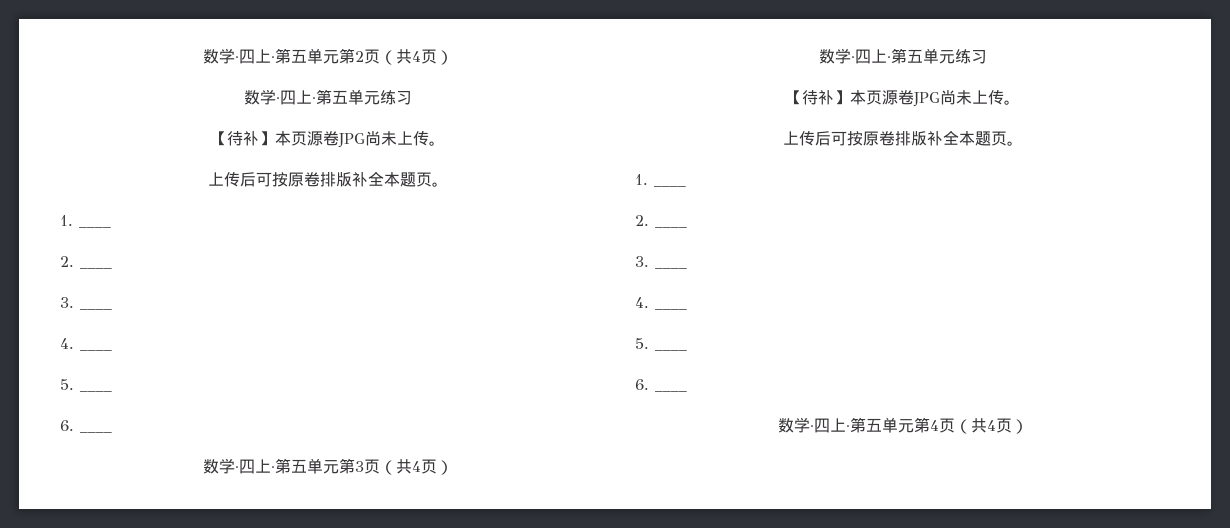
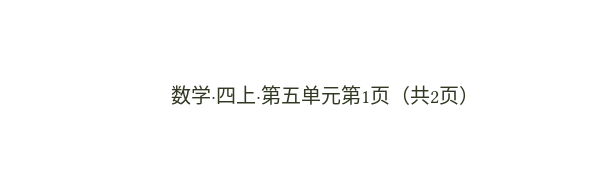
[202,48,453,65] [243,89,412,105] [210,131,445,148] [207,171,448,187] [60,215,73,226] [79,226,111,228] [60,256,74,267] [80,267,112,269] [60,297,74,308] [80,308,112,310] [60,338,74,349] [80,349,112,351] [60,379,74,390] [80,390,112,392] [60,420,74,431] [80,431,112,433] [202,458,453,475] [818,48,987,64] [785,90,1020,107] [782,130,1023,146] [635,174,648,185] [654,185,686,187] [635,215,649,226] [655,226,687,228] [635,256,649,267] [655,267,687,269] [635,297,649,308] [655,308,687,310] [635,338,649,349] [655,349,687,351] [635,379,649,390] [655,390,687,392] [777,417,996,434] 数学·四上·第五单元第2页（共4页） // 数学·四上·第五单元练习 // 【待补】本页源卷JPG尚未上传。 // 上传后可按原卷排版补全本题页。 // 1. ____ // 2. ____ // 3. ____ // 4. ____ // 5. ____ // 6. ____ // 数学·四上·第五单元第3页（共4页） // 数学·四上·第五单元练习 // 【待补】本页源卷JPG尚未上传。 // 上传后可按原卷排版补全本题页。 // 1. ____ // 2. ____ // 3. ____ // 4. ____ // 5. ____ // 6. ____ // 数学·四上·第五单元第4页（共4 -> [170,85,439,105] 数学·四上·第五单元第1页（共2

